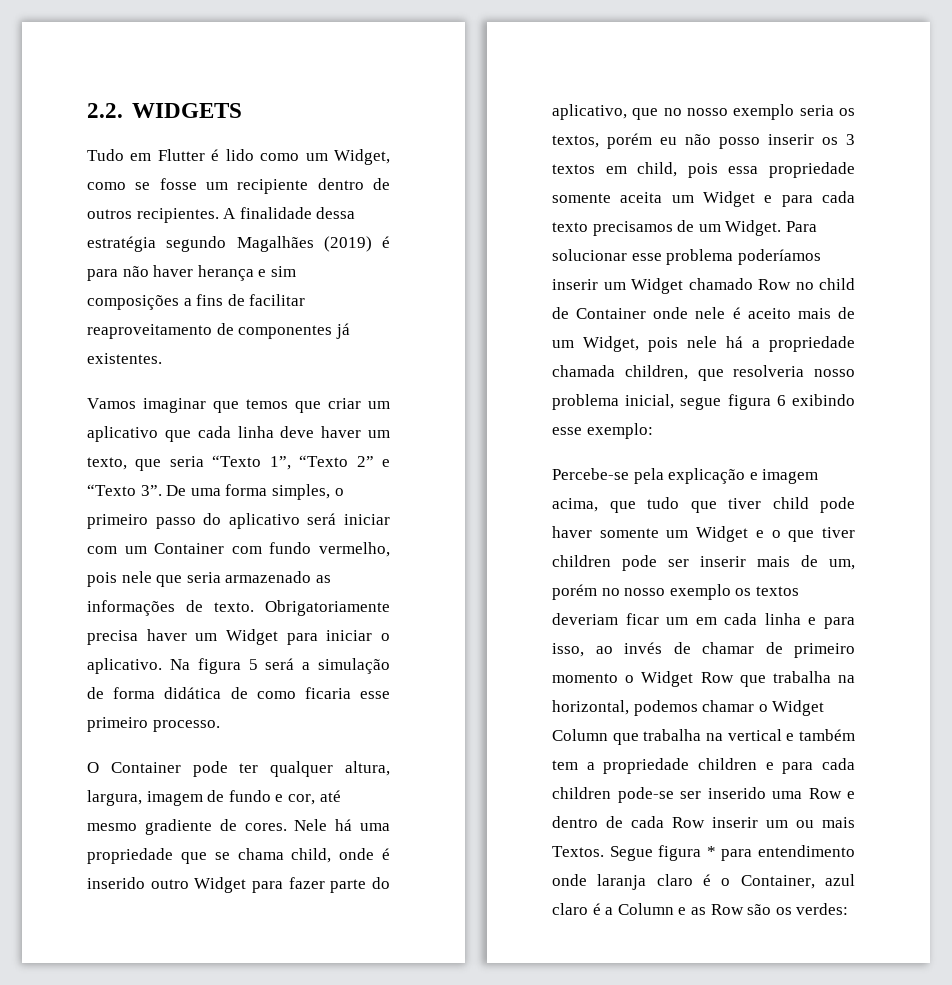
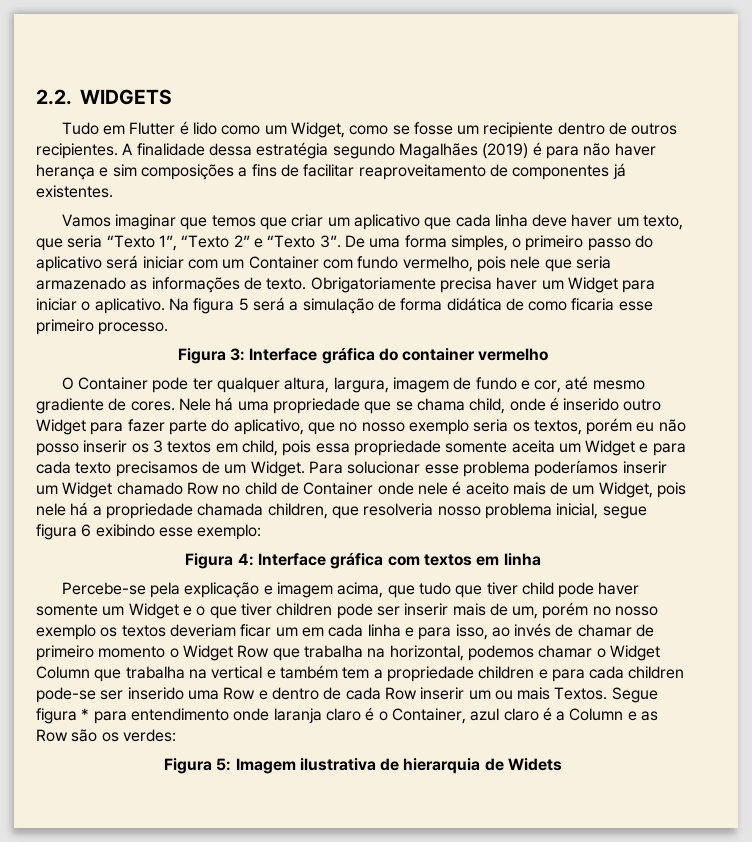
(220, 726) none -> [177,347,549,364] // Figura 3: Interface gráfica do container vermelho
(653, 431) none -> [185,552,541,569] // Figura 4: Interface gráfica com textos em linha
(849, 909) none -> [163,758,563,774] // Figura 5: Imagem ilustrativa de hierarquia de Widets

